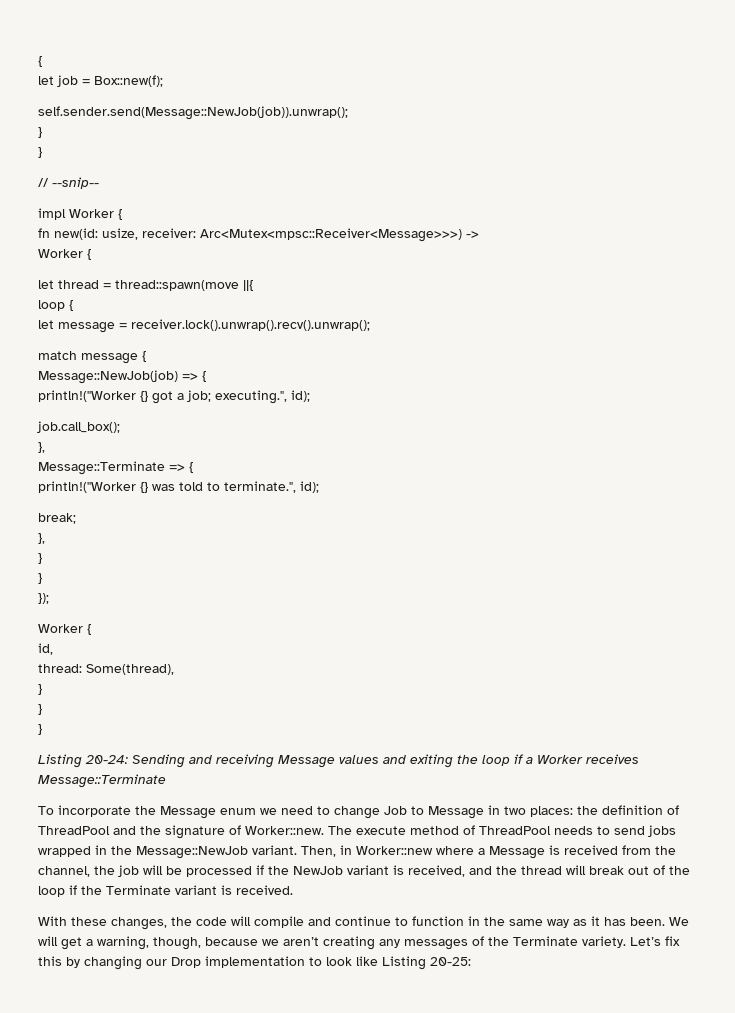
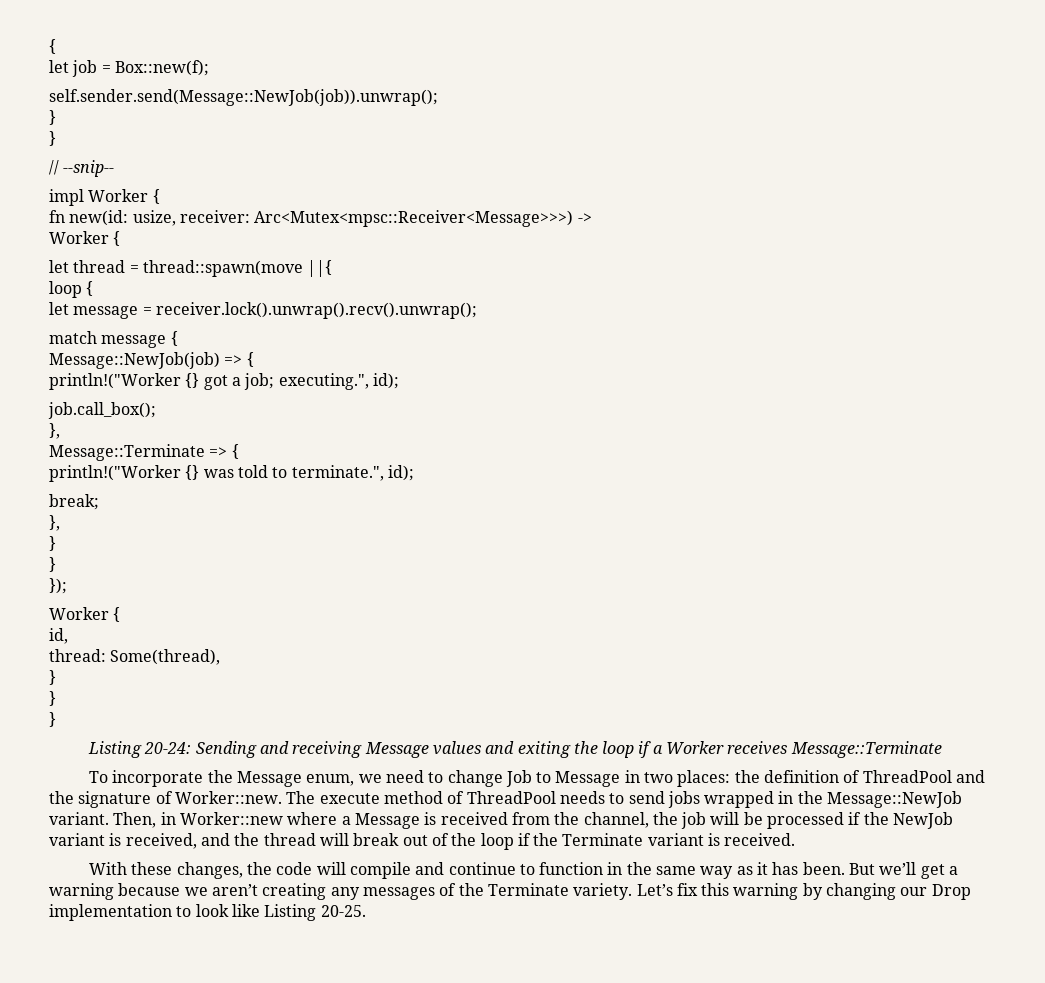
[220,808,256,815] enum -> [306,774,355,786] enum,
[669,917,689,926] [38,936,201,950] We will get a warning, though, -> [849,862,959,879] [49,883,114,900] But we’ll get a warning
(62, 961) none -> [733,883,799,900] warning
[430,957,471,966] 20-25: -> [320,905,366,917] 20-25.

